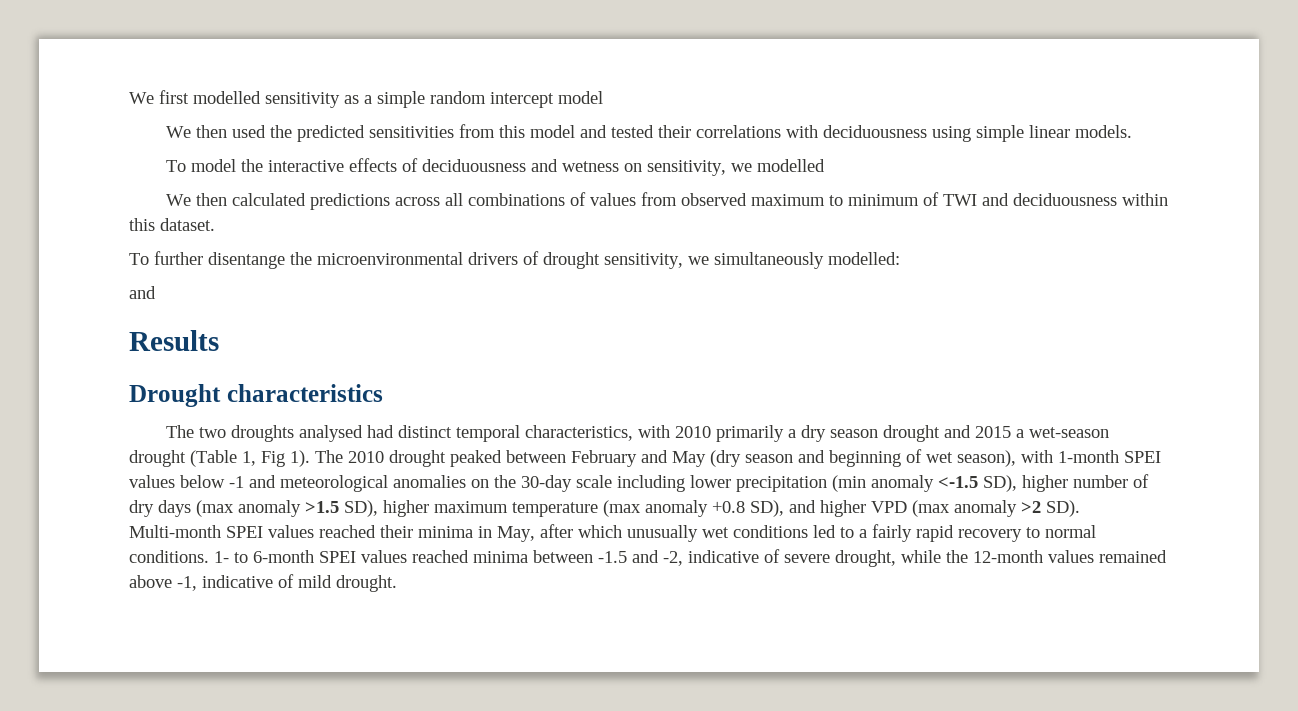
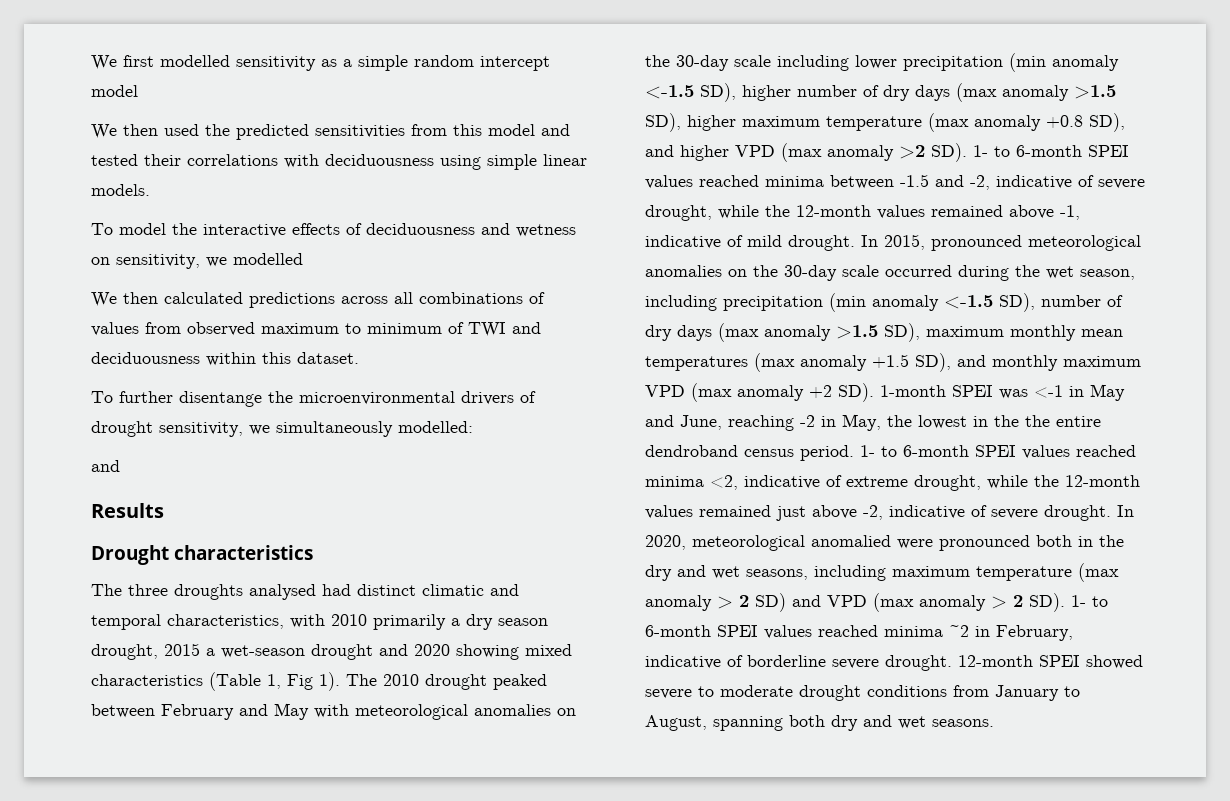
[198,427,226,438] two -> [128,584,168,596] three
(452, 431) none -> [422,584,519,596] climatic and
[882,425,971,442] drought and -> [91,644,158,660] drought,
(186, 458) none -> [379,644,572,660] [91,674,203,686] and 2020 showing mixed characteristics
[710,449,1161,467] [129,475,276,488] (dry season and beginning of wet season), with 1-month SPEI values below -1 and -> [314,704,349,718] with
[129,524,1096,542] [129,550,209,563] Multi-month SPEI values reached their minima in May, after which unusually wet conditions led to a fairly rapid recovery to normal conditions. -> (967, 152) none
(397, 583) none -> [861,234,1141,251] [645,265,1135,281] [645,293,1123,312] [645,323,1123,342] [645,353,1141,372] [645,383,1125,402] [645,414,1101,431] [645,445,1136,461] [645,475,1140,491] [645,505,1134,521] [645,535,1124,551] [645,563,1119,582] [645,593,1108,612] [645,625,1073,641] [645,655,1143,671] [645,685,1080,701] [645,715,994,731] In 2015, pronounced meteorological anomalies on the 30-day scale occurred during the wet season, including precipitation (min anomaly <-1.5 SD), number of dry days (max anomaly >1.5 SD), maximum monthly mean temperatures (max anomaly +1.5 SD), and monthly maximum VPD (max anomaly +2 SD). 1-month SPEI was <-1 in May and June, reaching -2 in May, the lowest in the the entire dendroband census period. 1- to 6-month SPEI values reached minima <2, indicative of extreme drought, while the 12-month values remained just above -2, indicative of severe drought. In 2020, meteorological anomalied were pronounced both in the dry and wet seasons, including maximum temperature (max anomaly > 2 SD) and VPD (max anomaly > 2 SD). 1- to 6-month SPEI values reached minima ~2 in February, indicative of borderline severe drought. 12-month SPEI showed severe to moderate drought conditions from January to August, spanning both dry and wet seasons.

